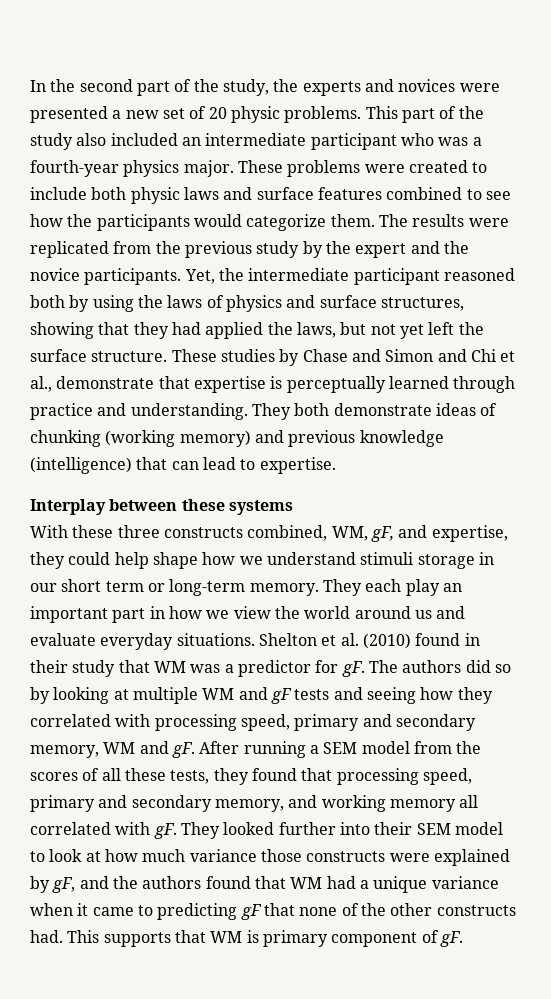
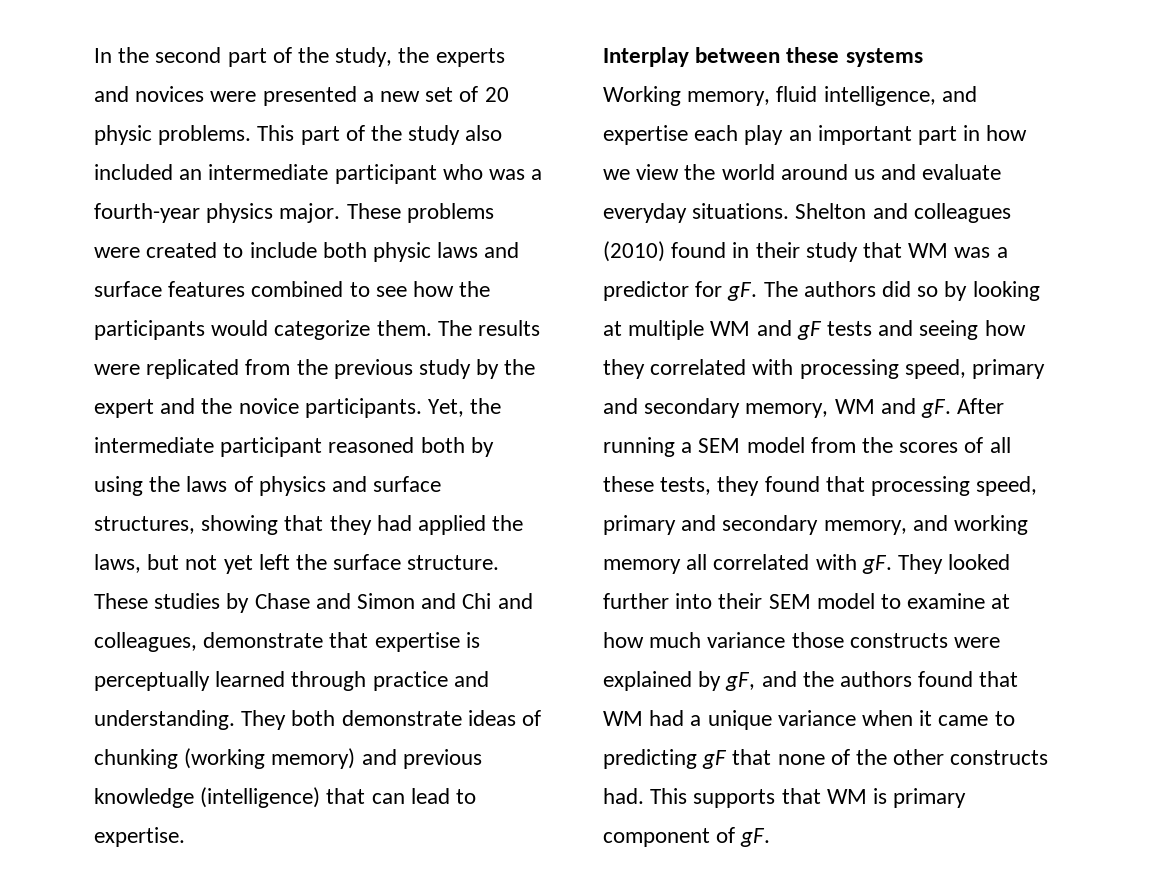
[500,351,516,362] [30,376,52,392] et al., -> [497,593,533,609] [94,632,197,652] and colleagues,
[30,525,508,542] [30,552,494,569] [30,579,362,596] With these three constructs combined, WM, gF, and expertise, they could help shape how we understand stimuli storage in our short term or long-term memory. They -> [603,86,977,106] [603,125,688,145] Working memory, fluid intelligence, and expertise
[321,633,359,646] et al. -> [872,203,1011,223] and colleagues
[49,849,83,862] look -> [907,593,986,609] examine

